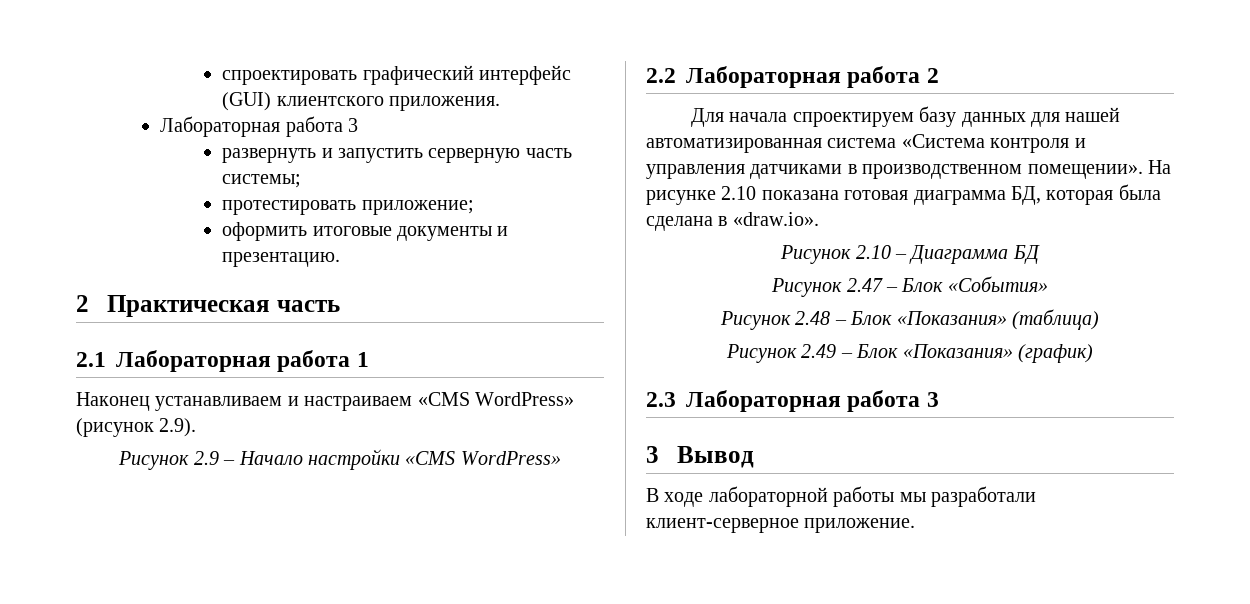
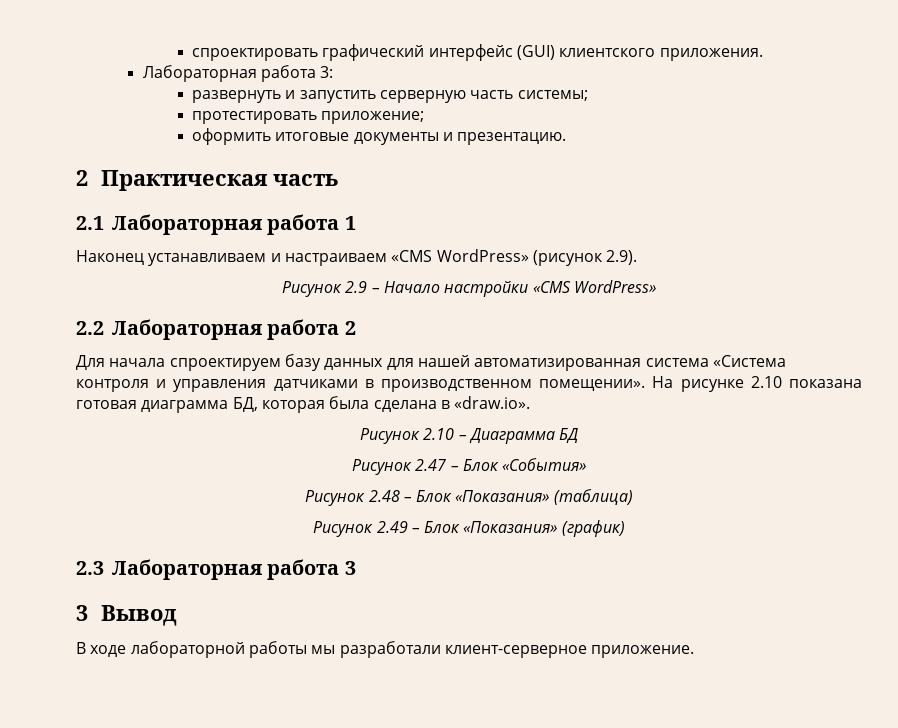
[347,118,358,132] 3 -> [320,66,334,78] 3:

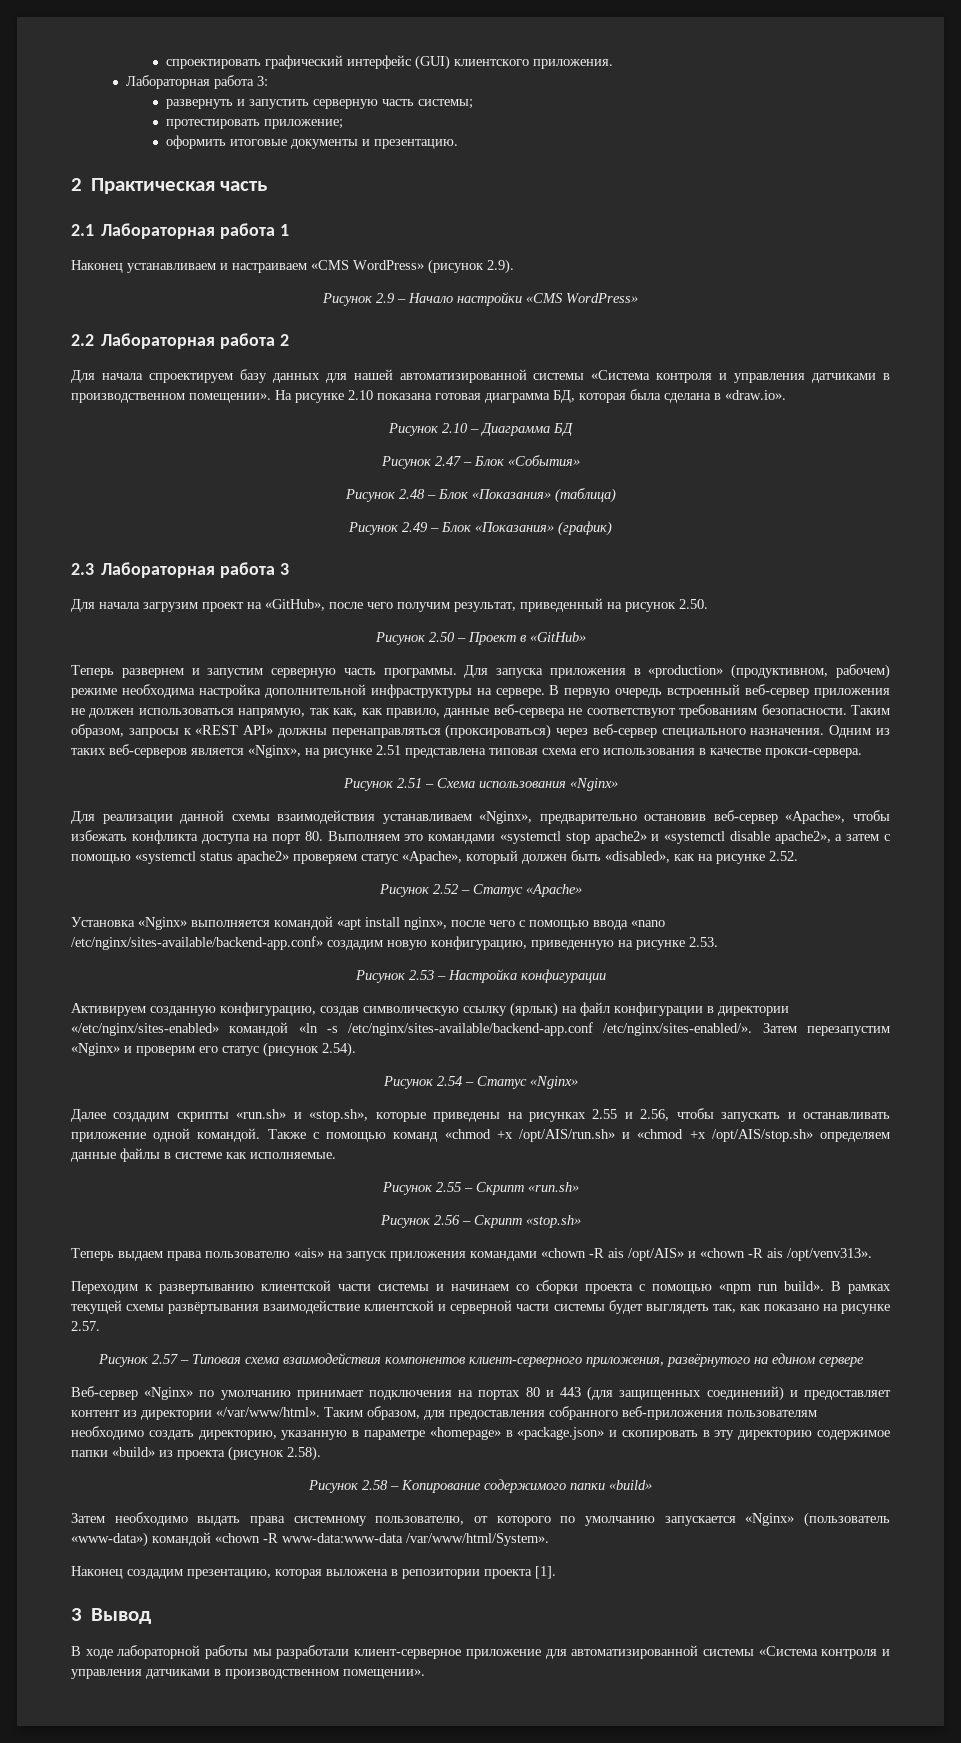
[474,358,709,371] автоматизированная система -> [399,369,585,383] автоматизированной системы
(356, 568) none -> [71,598,708,612] [374,632,586,645] [71,664,890,679] [71,684,890,698] [71,704,891,718] [71,724,890,739] [71,744,862,758] [342,778,618,791] [71,810,890,824] [71,830,891,844] [71,850,798,864] [378,884,582,897] [71,916,665,930] [71,936,718,950] [354,969,606,983] [71,1002,789,1017] [71,1022,891,1036] [71,1042,356,1057] [382,1076,578,1089] [71,1108,890,1122] [71,1128,890,1142] [71,1148,336,1162] [381,1182,579,1195] [379,1215,581,1228] [71,1248,872,1261] [71,1280,891,1294] [71,1300,891,1314] [71,1321,100,1331] [97,1353,864,1367] [71,1386,892,1401] [71,1406,817,1420] [71,1426,891,1440] [71,1446,321,1461] [308,1479,652,1493] [71,1512,890,1527] [71,1532,549,1547] [71,1566,556,1579] // Для начала загрузим проект на «GitHub», после чего получим результат, приведенный на рисунок 2.50. // Рисунок 2.50 – Проект в «GitHub» // Теперь развернем и запустим серверную часть программы. Для запуска приложения в «production» (продуктивном, рабочем) режиме необходима настройка дополнительной инфраструктуры на сервере. В первую очередь встроенный веб-сервер приложения не должен использоваться напрямую, так как, как правило, данные веб-сервера не соответствуют требованиям безопасности. Таким образом, запросы к «REST API» должны перенаправляться (проксироваться) через веб-сервер специального назначения. Одним из таких веб-серверов является «Nginx», на рисунке 2.51 представлена типовая схема его использования в качестве прокси-сервера. // Рисунок 2.51 – Схема использования «Nginx» // Для реализации данной схемы взаимодействия устанавливаем «Nginx», предварительно остановив веб-сервер «Apache», чтобы избежать конфликта доступа на порт 80. Выполняем это командами «systemctl stop apache2» и «systemctl disable apache2», а затем с помощью «systemctl status apache2» проверяем статус «Apache», который должен быть «disabled», как на рисунке 2.52. // Рисунок 2.52 – Статус «Apache» // Установка «Nginx» выполняется командой «apt install nginx», после чего с помощью ввода «nano /etc/nginx/sites-available/backend-app.conf» создадим новую конфигурацию, приведенную на рисунке 2.53. // Рисунок 2.53 – Настройка конфигурации // Активируем созданную конфигурацию, создав символическую ссылку (ярлык) на файл конфигурации в директории «/etc/nginx/sites-enabled» командой «ln -s /etc/nginx/sites-available/backend-app.conf /etc/nginx/sites-enabled/». Затем перезапустим «Nginx» и проверим его статус (рисунок 2.54). // Рисунок 2.54 – Статус «Nginx» // Далее создадим скрипты «run.sh» и «stop.sh», которые приведены на рисунках 2.55 и 2.56, чтобы запускать и останавливать приложение одной командой. Также с помощью команд «chmod +x /opt/AIS/run.sh» и «chmod +x /opt/AIS/stop.sh» определяем данные файлы в системе как исполняемые. // Рисунок 2.55 – Скрипт «run.sh» // Рисунок 2.56 – Скрипт «stop.sh» // Теперь выдаем права пользователю «ais» на запуск приложения командами «chown -R ais /opt/AIS» и «chown -R ais /opt/venv313». // Переходим к развертыванию клиентской части системы и начинаем со сборки проекта с помощью «npm run build». В рамках текущей схемы развёртывания взаимодействие клиентской и серверной части системы будет выглядеть так, как показано на рисунке 2.57. // Рисунок 2.57 – Типовая схема взаимодействия компонентов клиент-серверного приложения, развёрнутого на едином сервере // Веб-сервер «Nginx» по умолчанию принимает подключения на портах 80 и 443 (для защищенных соединений) и предоставляет контент из директории «/var/www/html». Таким образом, для предоставления собранного веб-приложения пользователям необходимо создать директорию, указанную в параметре «homepage» в «package.json» и скопировать в эту директорию содержимое папки «build» из проекта (рисунок 2.58). // Рисунок 2.58 – Копирование содержимого папки «build» // Затем необходимо выдать права системному пользователю, от которого по умолчанию запускается «Nginx» (пользователь «www-data») командой «chown -R www-data:www-data /var/www/html/System». // Наконец создадим презентацию, которая выложена в репозитории проекта [1].
[591,645,695,658] приложение. -> [465,1645,891,1659] [71,1669,425,1679] приложение для автоматизированной системы «Система контроля и управления датчиками в производственном помещении».

